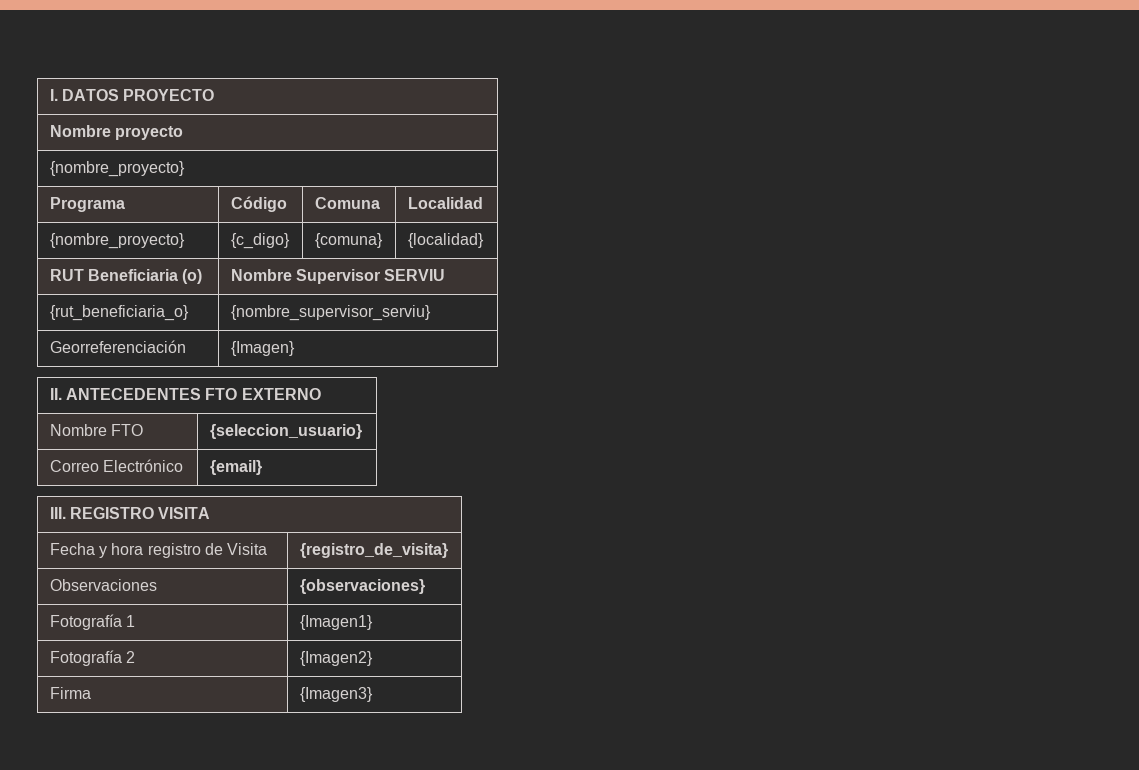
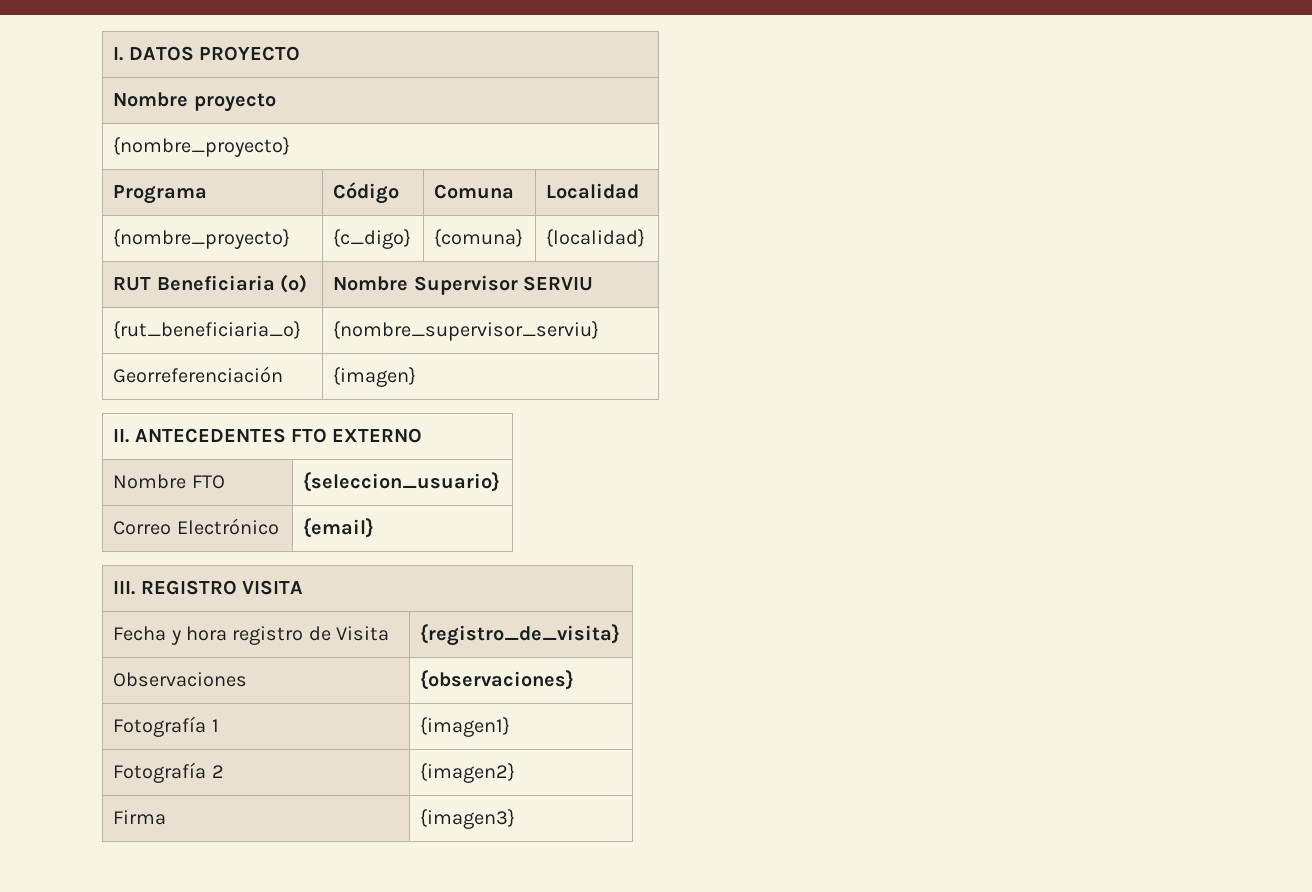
[230,341,295,356] {Imagen} -> [333,367,417,387] {imagen}
[299,615,373,630] {Imagen1} -> [420,717,511,737] {imagen1}
[299,651,373,666] {Imagen2} -> [420,763,516,783] {imagen2}
[299,687,373,702] {Imagen3} -> [420,809,516,829] {imagen3}

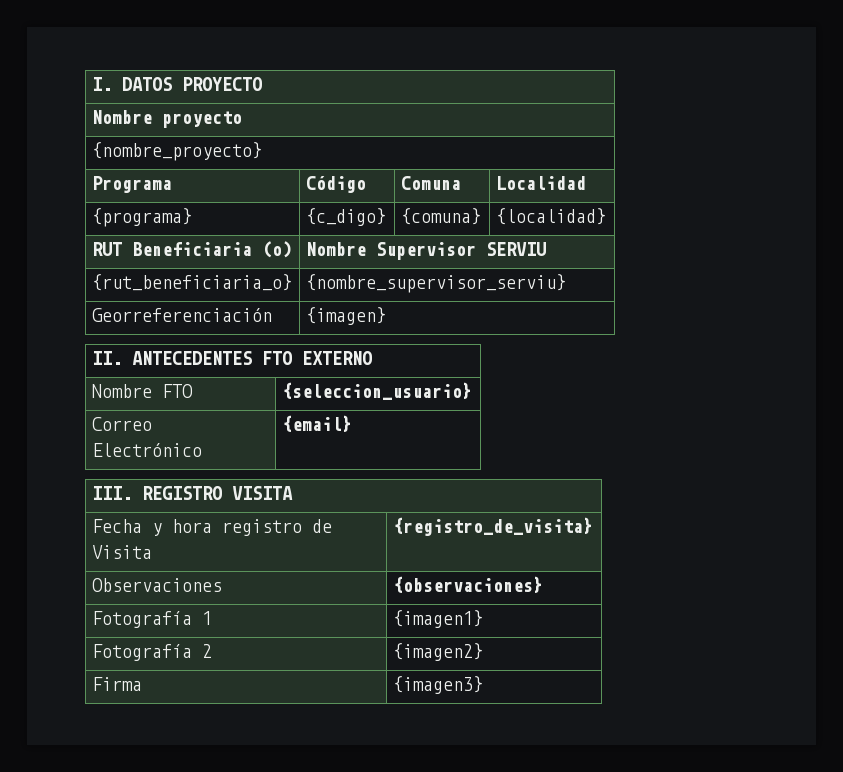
[113,229,291,249] {nombre_proyecto} -> [91,208,192,227] {programa}

